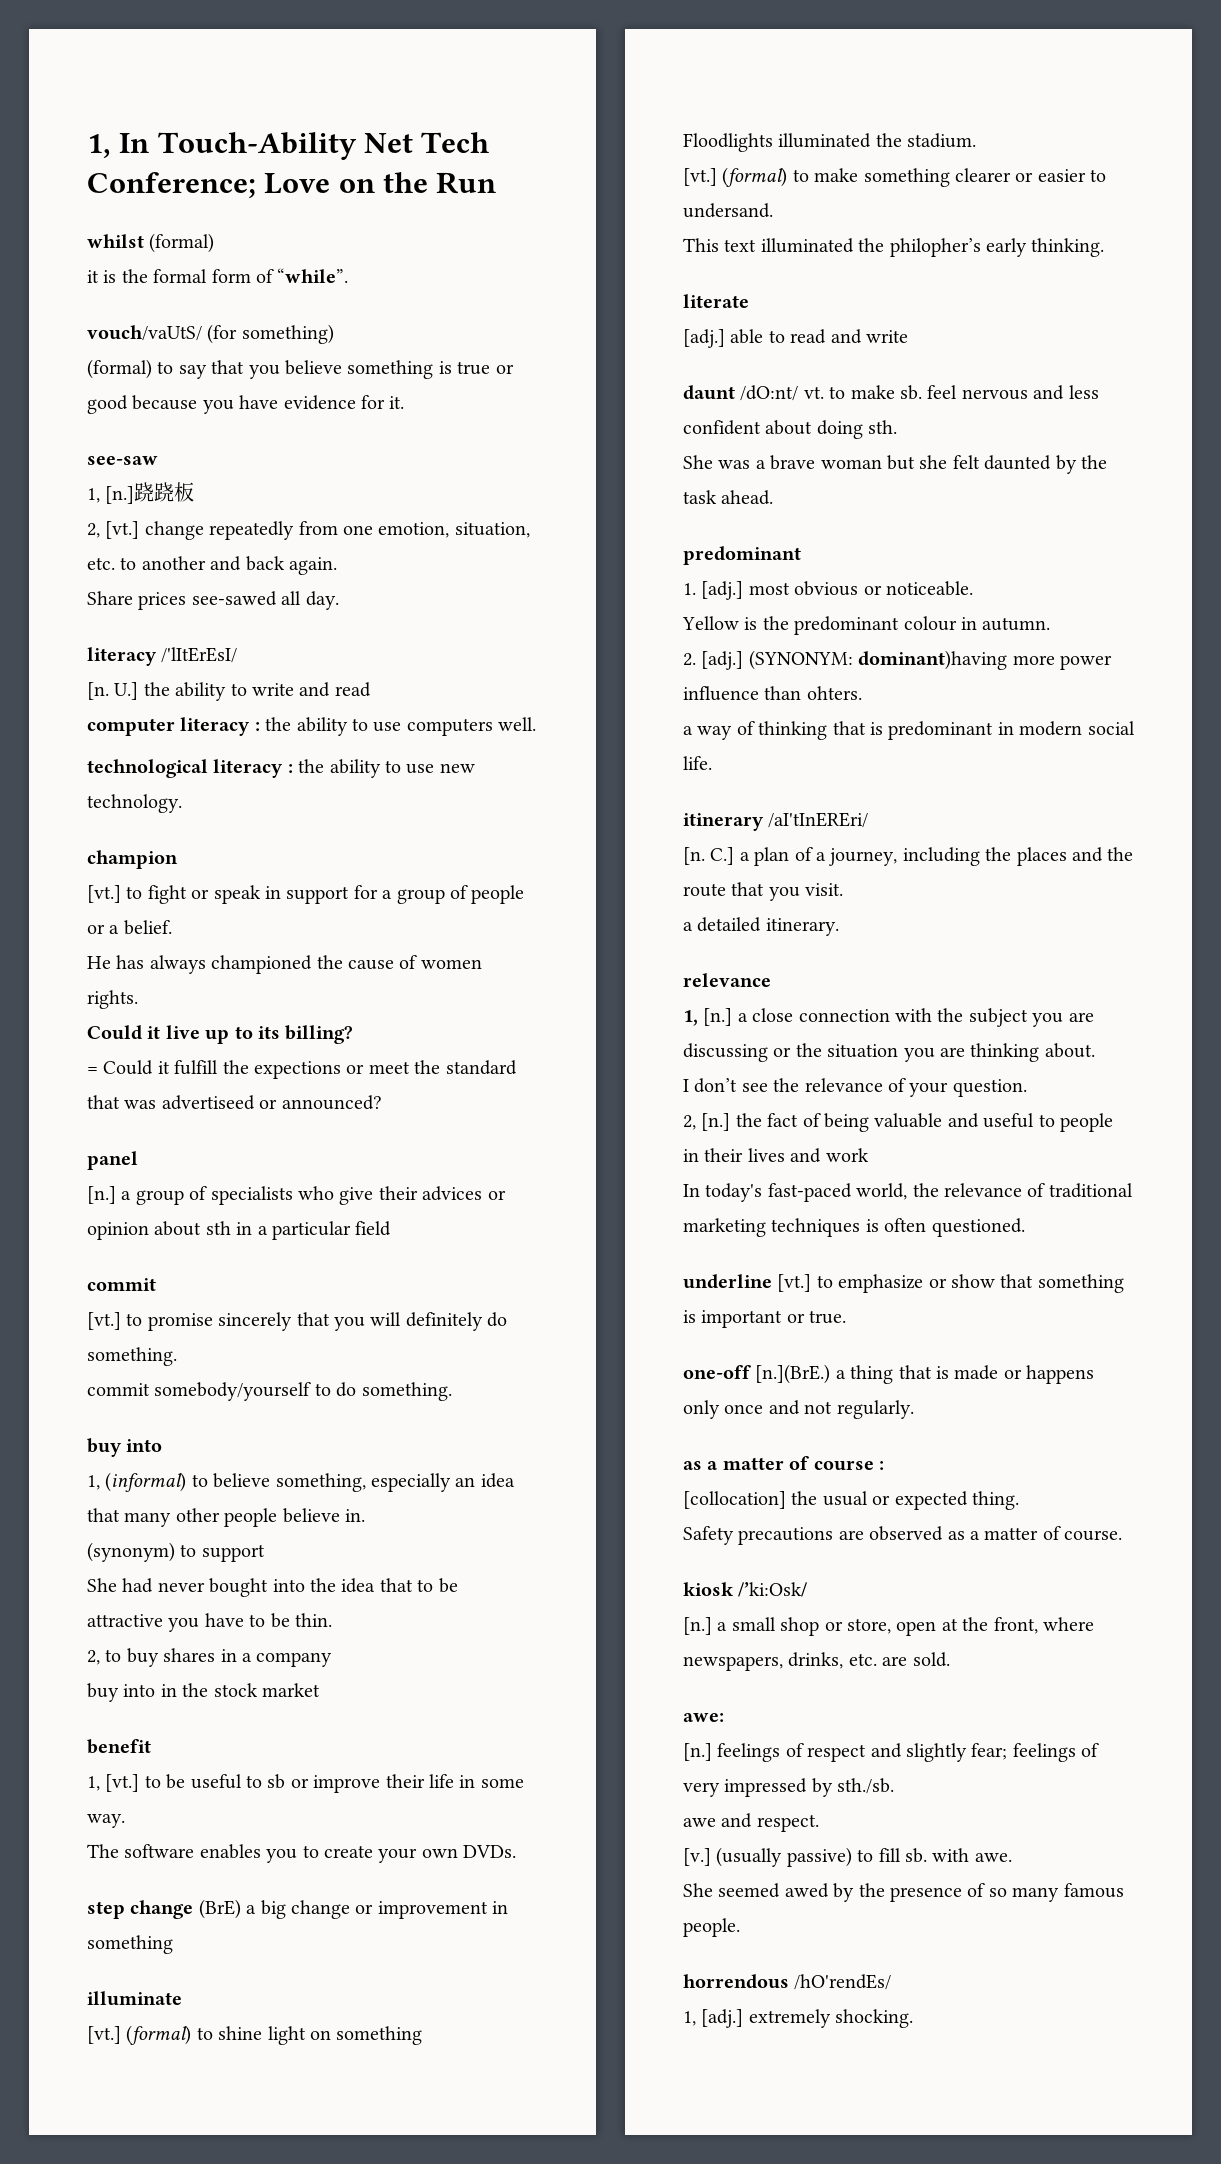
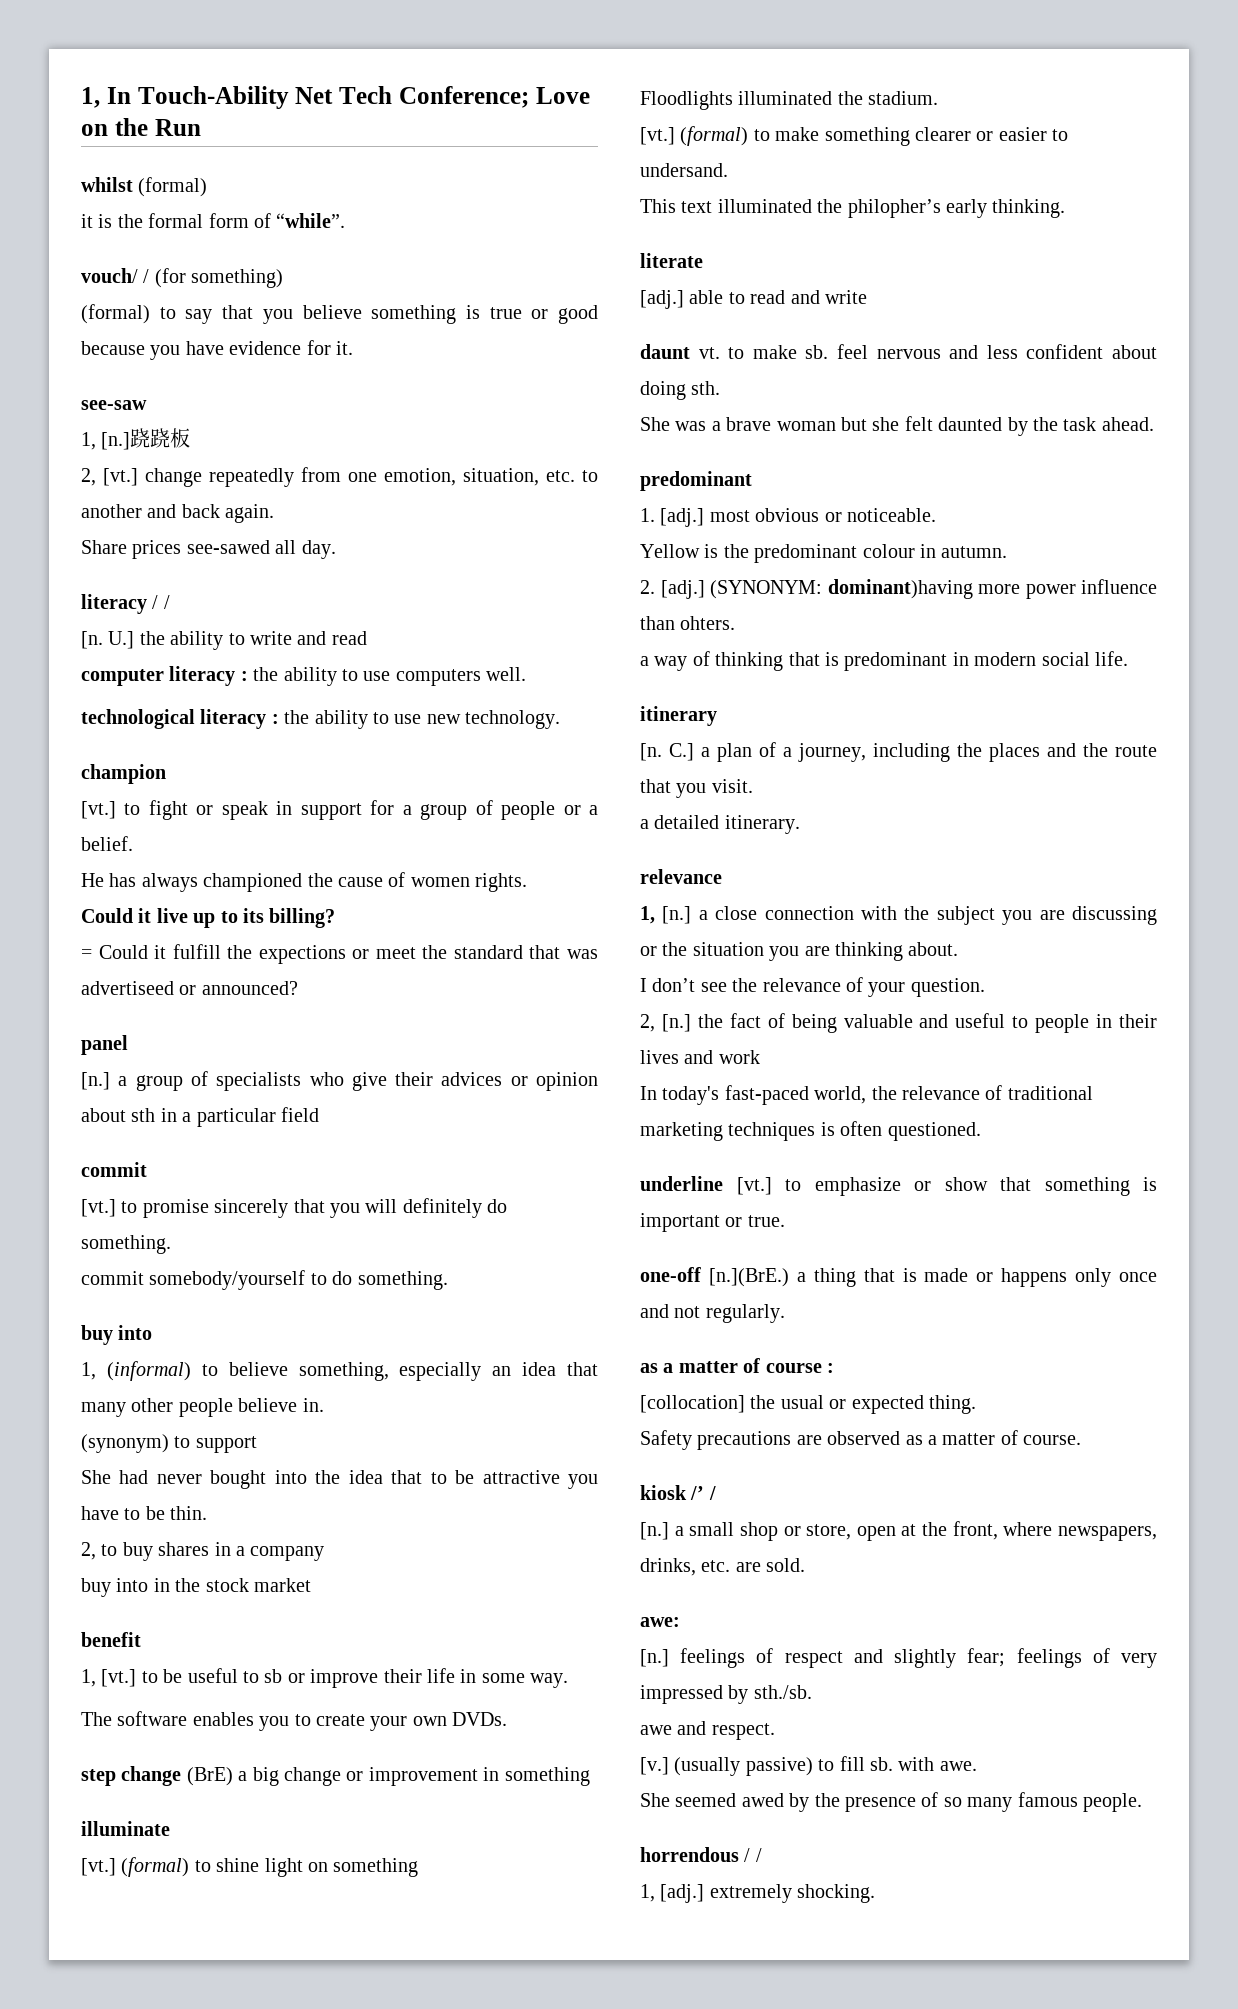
[87,325,202,341] vouch/vaUtS/ -> [81,268,150,283] vouch/ /
[161,647,238,663] /'lItErEsI/ -> [152,595,170,609] / /
[740,385,799,401] /dO:nt/ -> (690, 351) none
[768,812,869,828] /aI'tInEREri/ -> (717, 716) none
[738,1582,809,1597] /’ki:Osk/ -> [690,1486,716,1500] /’ /
[794,1974,892,1990] /hO'rendEs/ -> [744,1848,762,1862] / /

